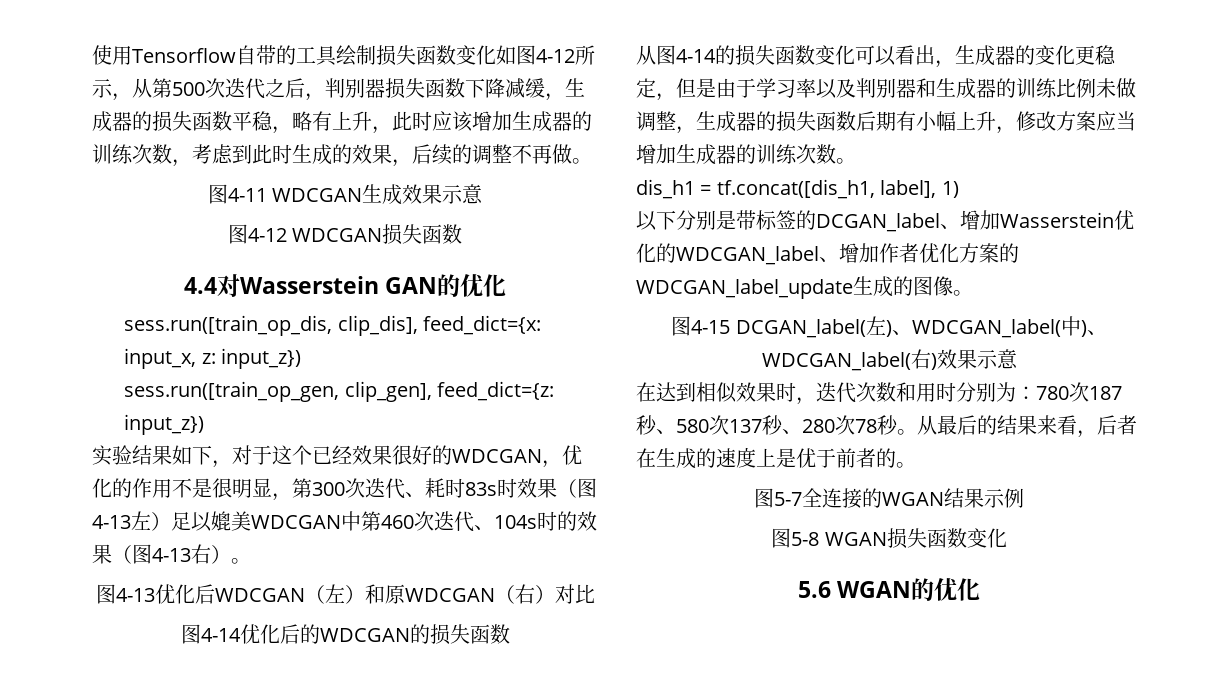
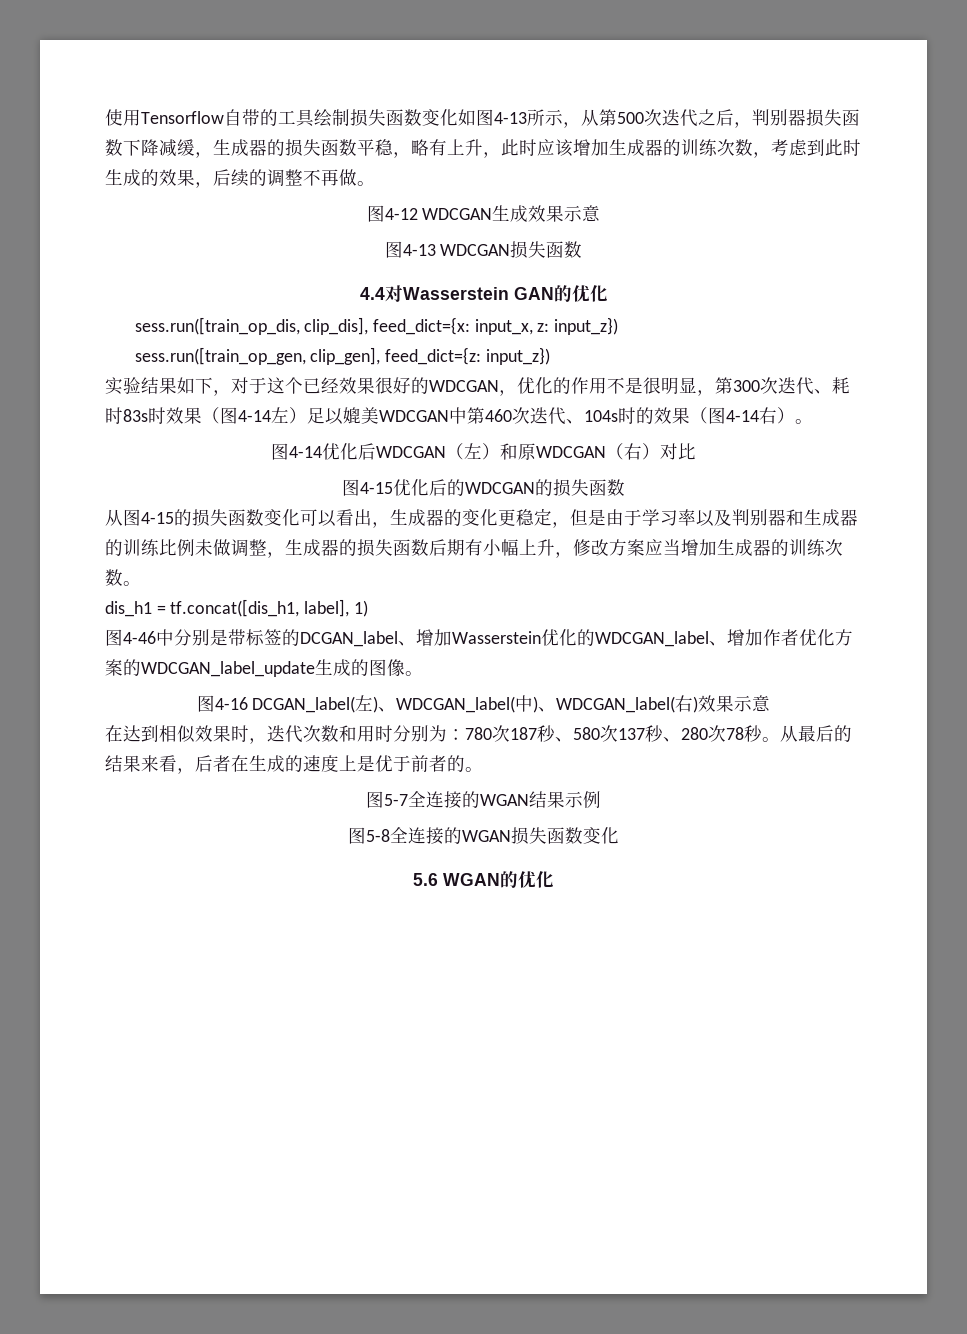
[535,49,575,63] 4-12 -> [494,112,527,124] 4-13
[227,188,267,202] 4-11 -> [384,208,418,220] 4-12
[247,228,287,242] 4-12 -> [402,244,436,256] 4-13
[92,515,131,529] 4-13 -> [238,410,271,422] 4-14
[152,548,191,562] 4-13 -> [726,410,759,422] 4-14
[115,588,155,602] 4-13 -> [289,446,322,458] 4-14
[200,628,241,642] 4-14 -> [360,482,393,494] 4-15
[676,49,716,63] 4-14 -> [141,512,174,524] 4-15
[636,210,676,231] 以下 -> [105,629,174,646] 图4-46中
[691,320,731,334] 4-15 -> [214,697,248,710] 4-16
(820, 539) none -> [390,827,462,845] 全连接的

